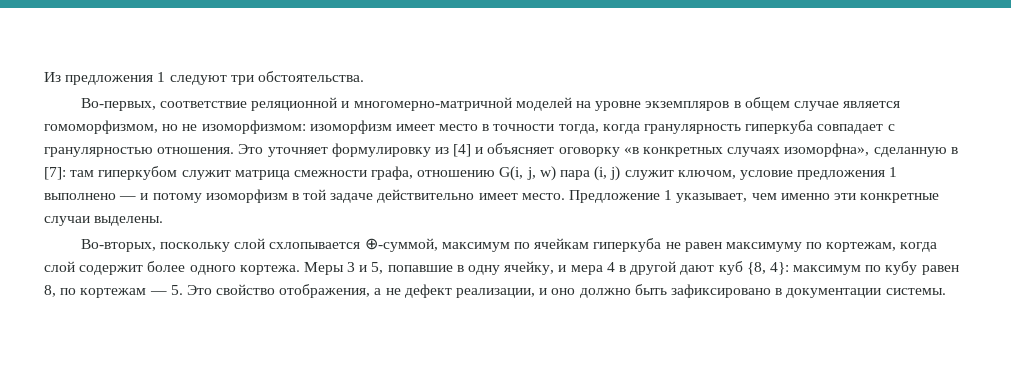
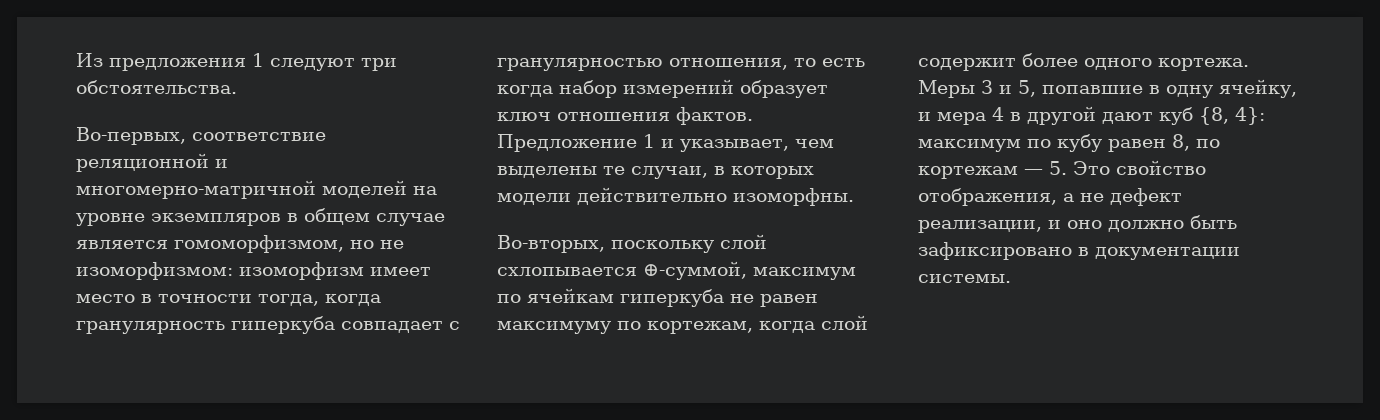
[157,143,958,157] [44,166,898,181] [44,189,565,203] отношения. Это уточняет формулировку из [4] и объясняет оговорку «в конкретных случаях изоморфна», сделанную в [7]: там гиперкубом служит матрица смежности графа, отношению G(i, j, w) пара (i, j) служит ключом, условие предложения 1 выполнено — и потому изоморфизм в той задаче действительно имеет место. -> [669,58,865,70] [497,79,828,98] [497,107,753,125] отношения, то есть когда набор измерений образует ключ отношения фактов.
(673, 195) none -> [661,139,674,148] и
[780,193,940,203] [44,216,164,226] именно эти конкретные случаи выделены. -> [497,166,814,179] [497,187,854,206] выделены те случаи, в которых модели действительно изоморфны.

